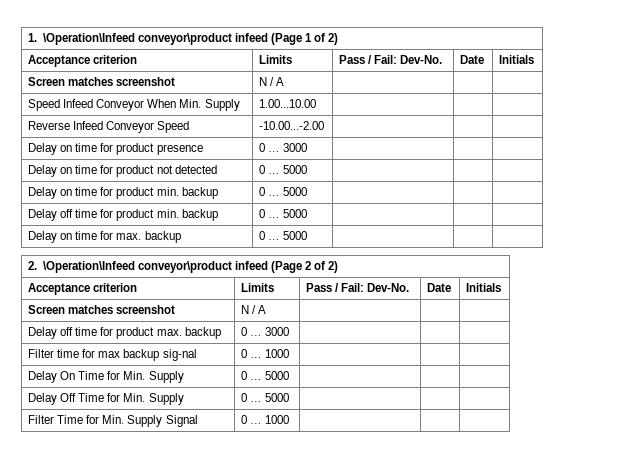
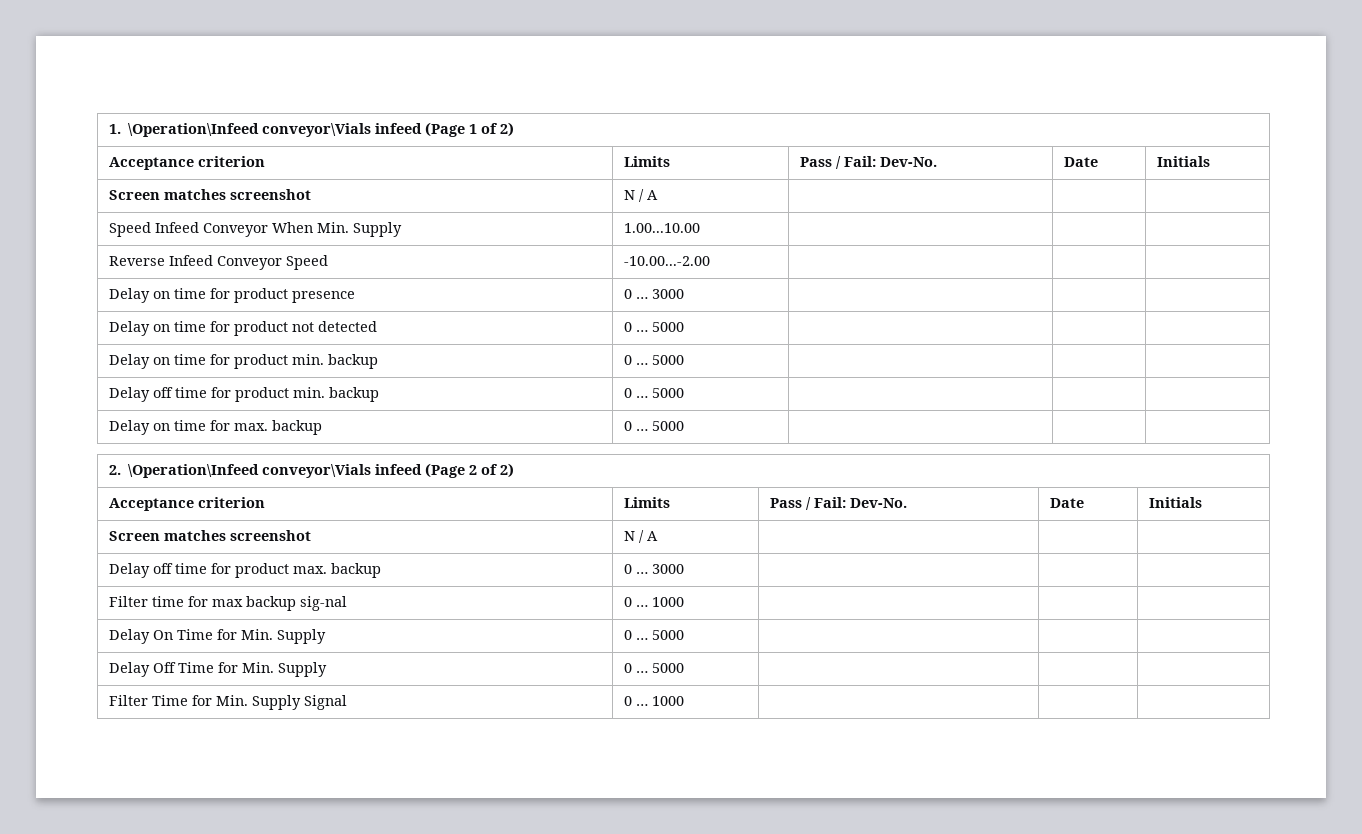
[137,33,232,45] conveyor\product -> [261,123,371,137] conveyor\Vials
[137,261,232,273] conveyor\product -> [261,464,371,478] conveyor\Vials

